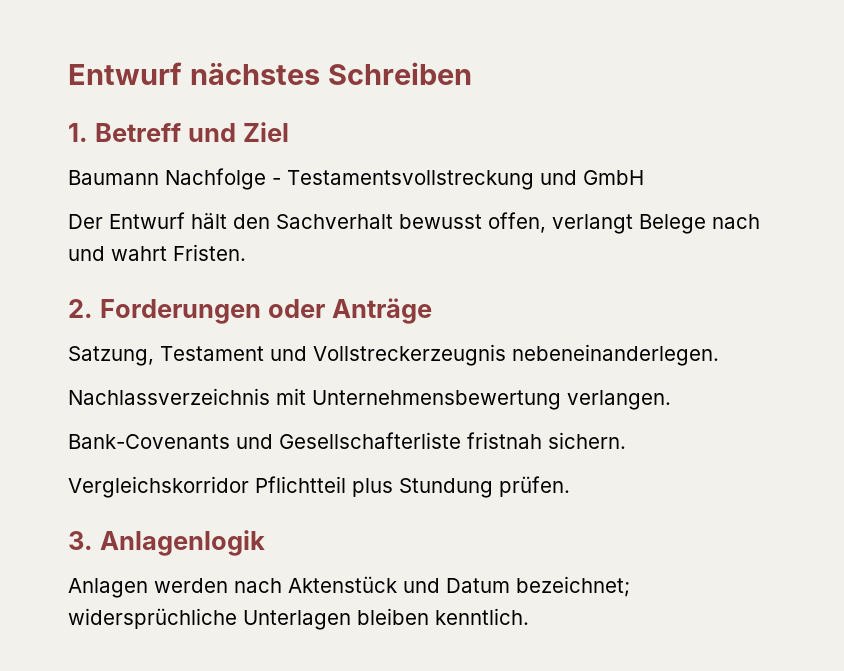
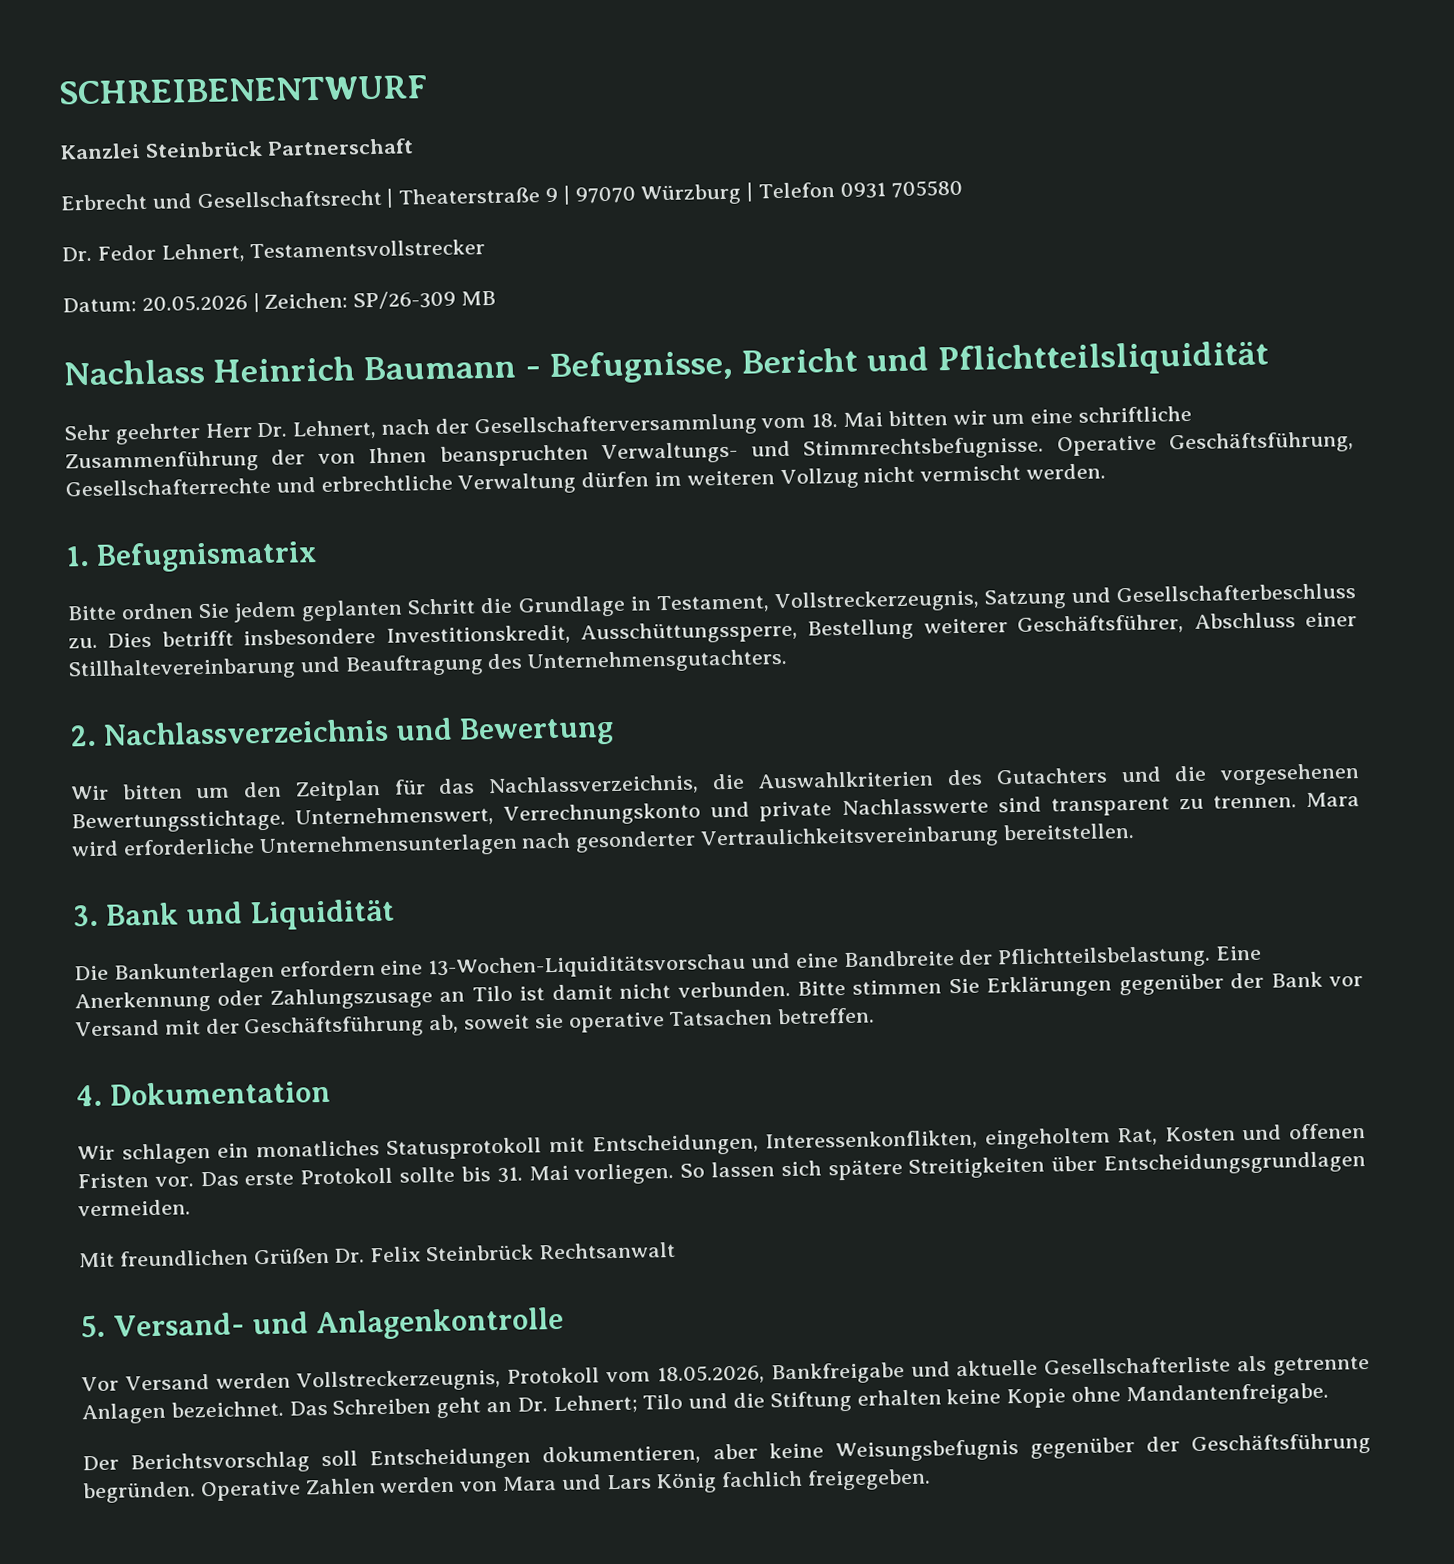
[68,62,472,85] [68,122,289,142] [68,168,644,190] [68,212,760,234] [68,244,246,261] [68,298,432,324] [68,344,719,366] [68,388,671,410] [68,432,626,449] [68,476,570,498] [68,530,265,556] [68,576,630,598] [68,608,529,630] Entwurf nächstes Schreiben // 1. Betreff und Ziel // Baumann Nachfolge - Testamentsvollstreckung und GmbH // Der Entwurf hält den Sachverhalt bewusst offen, verlangt Belege nach und wahrt Fristen. // 2. Forderungen oder Anträge // Satzung, Testament und Vollstreckerzeugnis nebeneinanderlegen. // Nachlassverzeichnis mit Unternehmensbewertung verlangen. // Bank-Covenants und Gesellschafterliste fristnah sichern. // Vergleichskorridor Pflichtteil plus Stundung prüfen. // 3. Anlagenlogik // Anlagen werden nach Aktenstück und Datum bezeichnet; widersprüchliche Unterlagen bleiben kenntlich. -> [58,75,428,105] [59,138,414,160] [60,179,963,211] [61,239,486,263] [62,290,497,313] [63,340,1270,386] [64,405,1193,445] [65,431,1354,474] [65,463,1107,497] [66,540,318,573] [67,583,1356,623] [68,612,1357,649] [68,648,789,682] [69,715,615,747] [70,763,1360,802] [71,792,1360,834] [71,822,1135,859] [73,898,396,931] [74,945,1263,985] [74,971,1363,1014] [75,1007,876,1039] [76,1079,332,1107] [77,1123,1366,1165] [77,1151,1366,1189] [78,1199,191,1217] [79,1241,676,1268] [80,1306,565,1341] [81,1355,1370,1393] [81,1382,1329,1425] [82,1432,1371,1475] [83,1468,932,1504] SCHREIBENENTWURF // Kanzlei Steinbrück Partnerschaft // Erbrecht und Gesellschaftsrecht | Theaterstraße 9 | 97070 Würzburg | Telefon 0931 705580 // Dr. Fedor Lehnert, Testamentsvollstrecker // Datum: 20.05.2026 | Zeichen: SP/26-309 MB // Nachlass Heinrich Baumann - Befugnisse, Bericht und Pflichtteilsliquidität // Sehr geehrter Herr Dr. Lehnert, nach der Gesellschafterversammlung vom 18. Mai bitten wir um eine schriftliche Zusammenführung der von Ihnen beanspruchten Verwaltungs- und Stimmrechtsbefugnisse. Operative Geschäftsführung, Gesellschafterrechte und erbrechtliche Verwaltung dürfen im weiteren Vollzug nicht vermischt werden. // 1. Befugnismatrix // Bitte ordnen Sie jedem geplanten Schritt die Grundlage in Testament, Vollstreckerzeugnis, Satzung und Gesellschafterbeschluss zu. Dies betrifft insbesondere Investitionskredit, Ausschüttungssperre, Bestellung weiterer Geschäftsführer, Abschluss einer Stillhaltevereinbarung und Beauftragung des Unternehmensgutachters. // 2. Nachlassverzeichnis und Bewertung // Wir bitten um den Zeitplan für das Nachlassverzeichnis, die Auswahlkriterien des Gutachters und die vorgesehenen Bewertungsstichtage. Unternehmenswert, Verrechnungskonto und private Nachlasswerte sind transparent zu trennen. Mara wird erforderliche Unternehmensunterlagen nach gesonderter Vertraulichkeitsvereinbarung bereitstellen. // 3. Bank und Liquidität // Die Bankunterlagen erfordern eine 13-Wochen-Liquiditätsvorschau und eine Bandbreite der Pflichtteilsbelastung. Eine Anerkennung oder Zahlungszusage an Tilo ist damit nicht verbunden. Bitte stimmen Sie Erklärungen gegenüber der Bank vor Versand mit der Geschäftsführung ab, soweit sie operative Tatsachen betreffen. // 4. Dokumentation // Wir schlagen ein monatliches Statusprotokoll mit Entscheidungen, Interessenkonflikten, eingeholtem Rat, Kosten und offenen Fristen vor. Das erste Protokoll sollte bis 31. Mai vorliegen. So lassen sich spätere Streitigkeiten über Entscheidungsgrundlagen vermeiden. // Mit freundlichen Grüßen Dr. Felix Steinbrück Rechtsanwalt // 5. Versand- und Anlagenkontrolle // Vor Versand werden Vollstreckerzeugnis, Protokoll vom 18.05.2026, Bankfreigabe und aktuelle Gesellschafterliste als getrennte Anlagen bezeichnet. Das Schreiben geht an Dr. Lehnert; Tilo und die Stiftung erhalten keine Kopie ohne Mandantenfreigabe. // Der Berichtsvorschlag soll Entscheidungen dokumentieren, aber keine Weisungsbefugnis gegenüber der Geschäftsführung begründen. Operative Zahlen werden von Mara und Lars König fachlich freigegeben.

